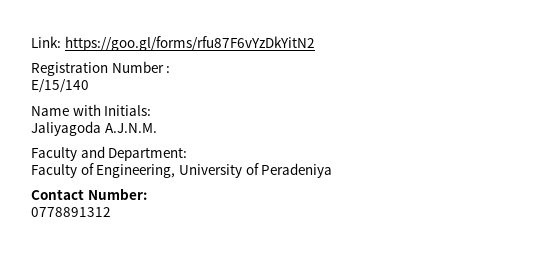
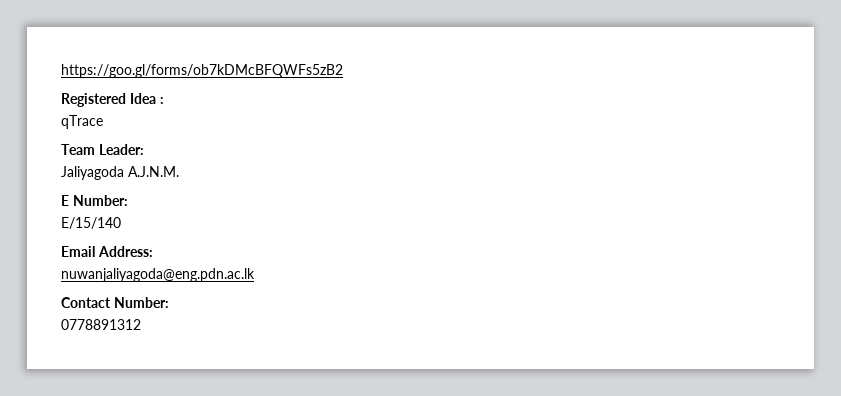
[31,36,315,51] [31,61,171,76] [31,79,89,93] [31,104,152,116] [31,121,157,136] [31,146,188,161] [31,163,333,178] Link: https://goo.gl/forms/rfu87F6vYzDkYitN2 // Registration Number : // E/15/140 // Name with Initials: // Jaliyagoda A.J.N.M. // Faculty and Department: // Faculty of Engineering, University of Peradeniya -> [61,64,343,78] [61,93,164,107] [61,115,103,129] [61,144,144,155] [61,166,179,180] [61,195,128,206] [61,217,121,229] [61,246,153,257] [61,268,255,282] https://goo.gl/forms/ob7kDMcBFQWFs5zB2 // Registered Idea : // qTrace // Team Leader: // Jaliyagoda A.J.N.M. // E Number: // E/15/140 // Email Address: // nuwanjaliyagoda@eng.pdn.ac.lk

